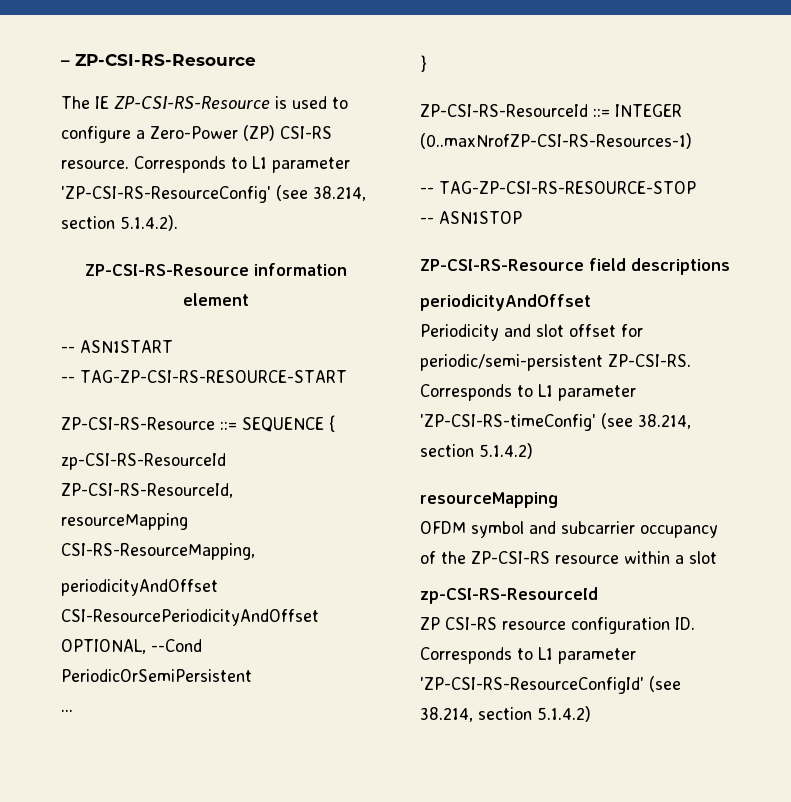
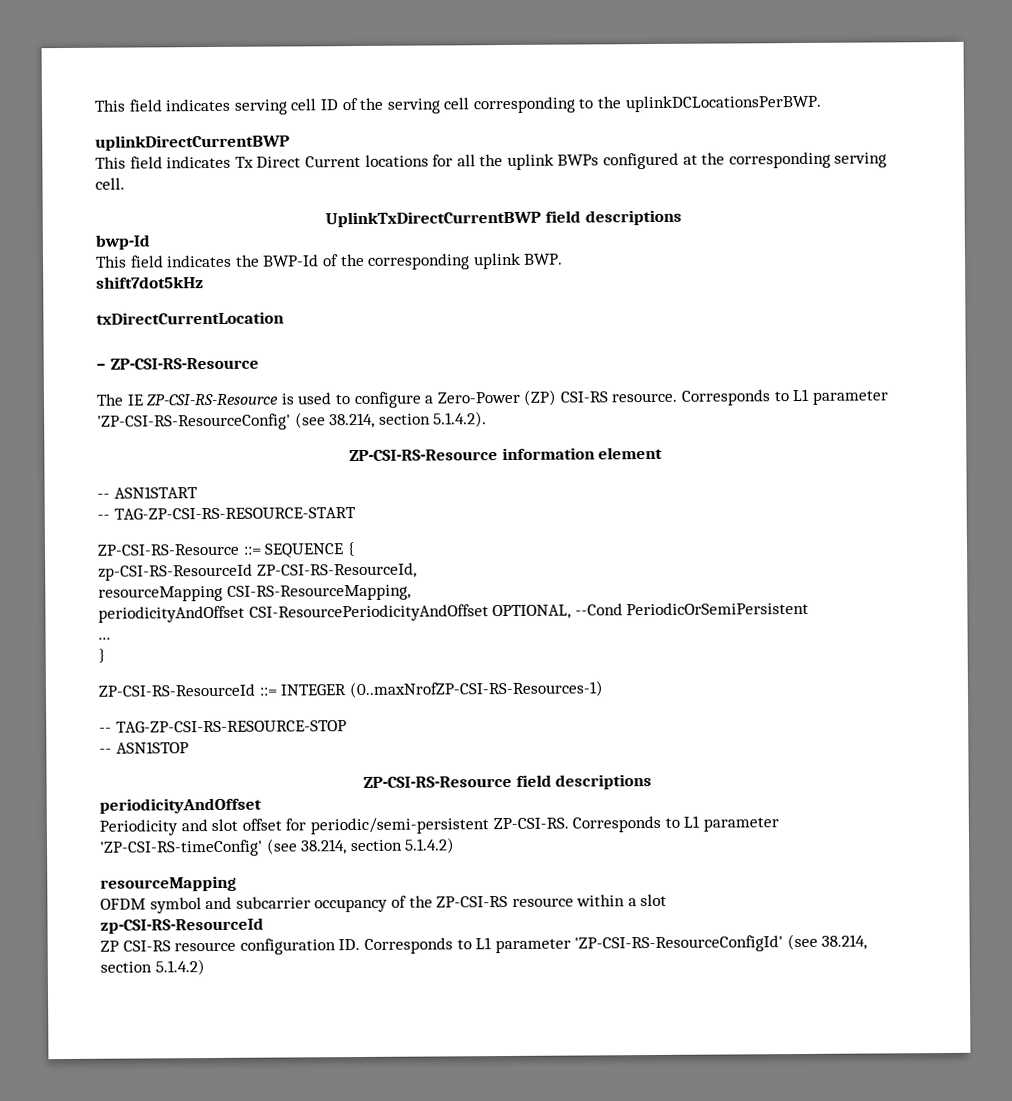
(61, 63) none -> [94,94,822,115] [95,134,290,151] [95,151,888,170] [95,177,125,190] [325,209,682,228] [95,234,150,250] [95,252,564,270] [96,276,204,289] [96,311,284,325] This field indicates serving cell ID of the serving cell corresponding to the uplinkDCLocationsPerBWP. // uplinkDirectCurrentBWP // This field indicates Tx Direct Current locations for all the uplink BWPs configured at the corresponding serving cell. // UplinkTxDirectCurrentBWP field descriptions // bwp-Id // This field indicates the BWP-Id of the corresponding uplink BWP. // shift7dot5kHz // txDirectCurrentLocation //

